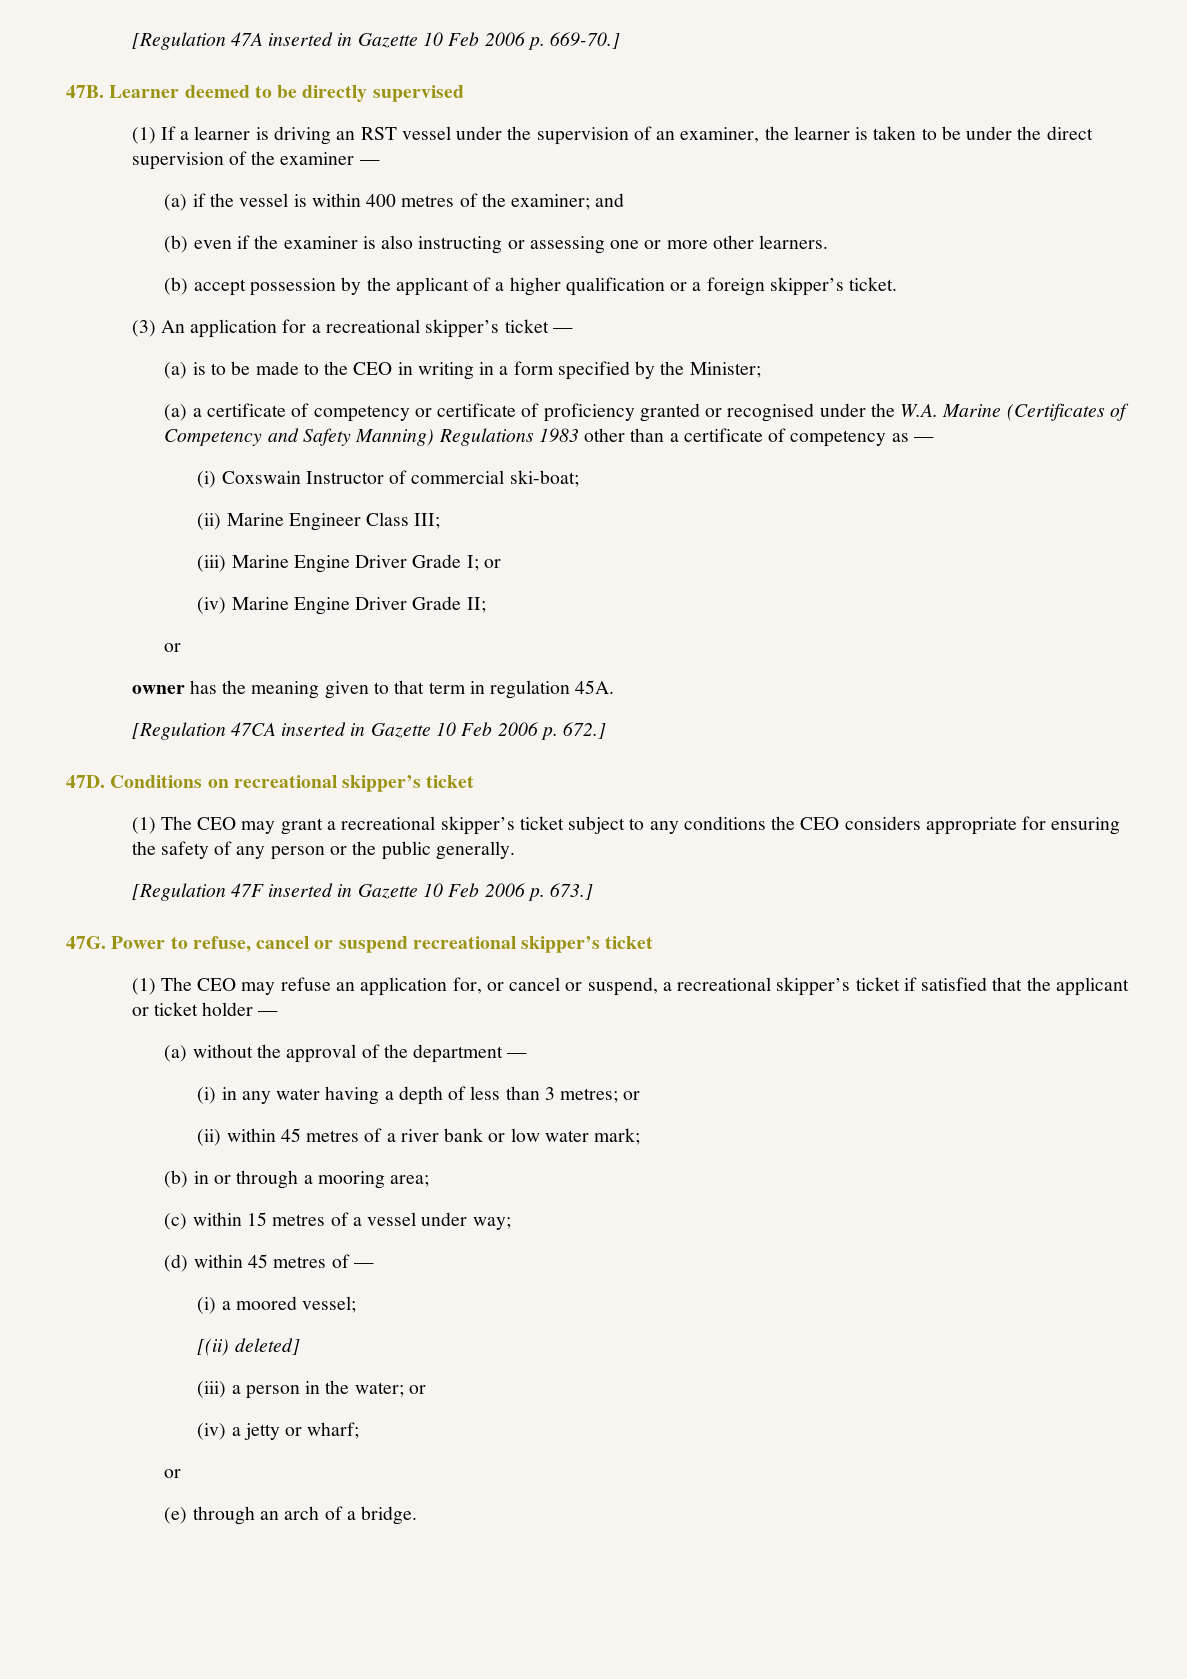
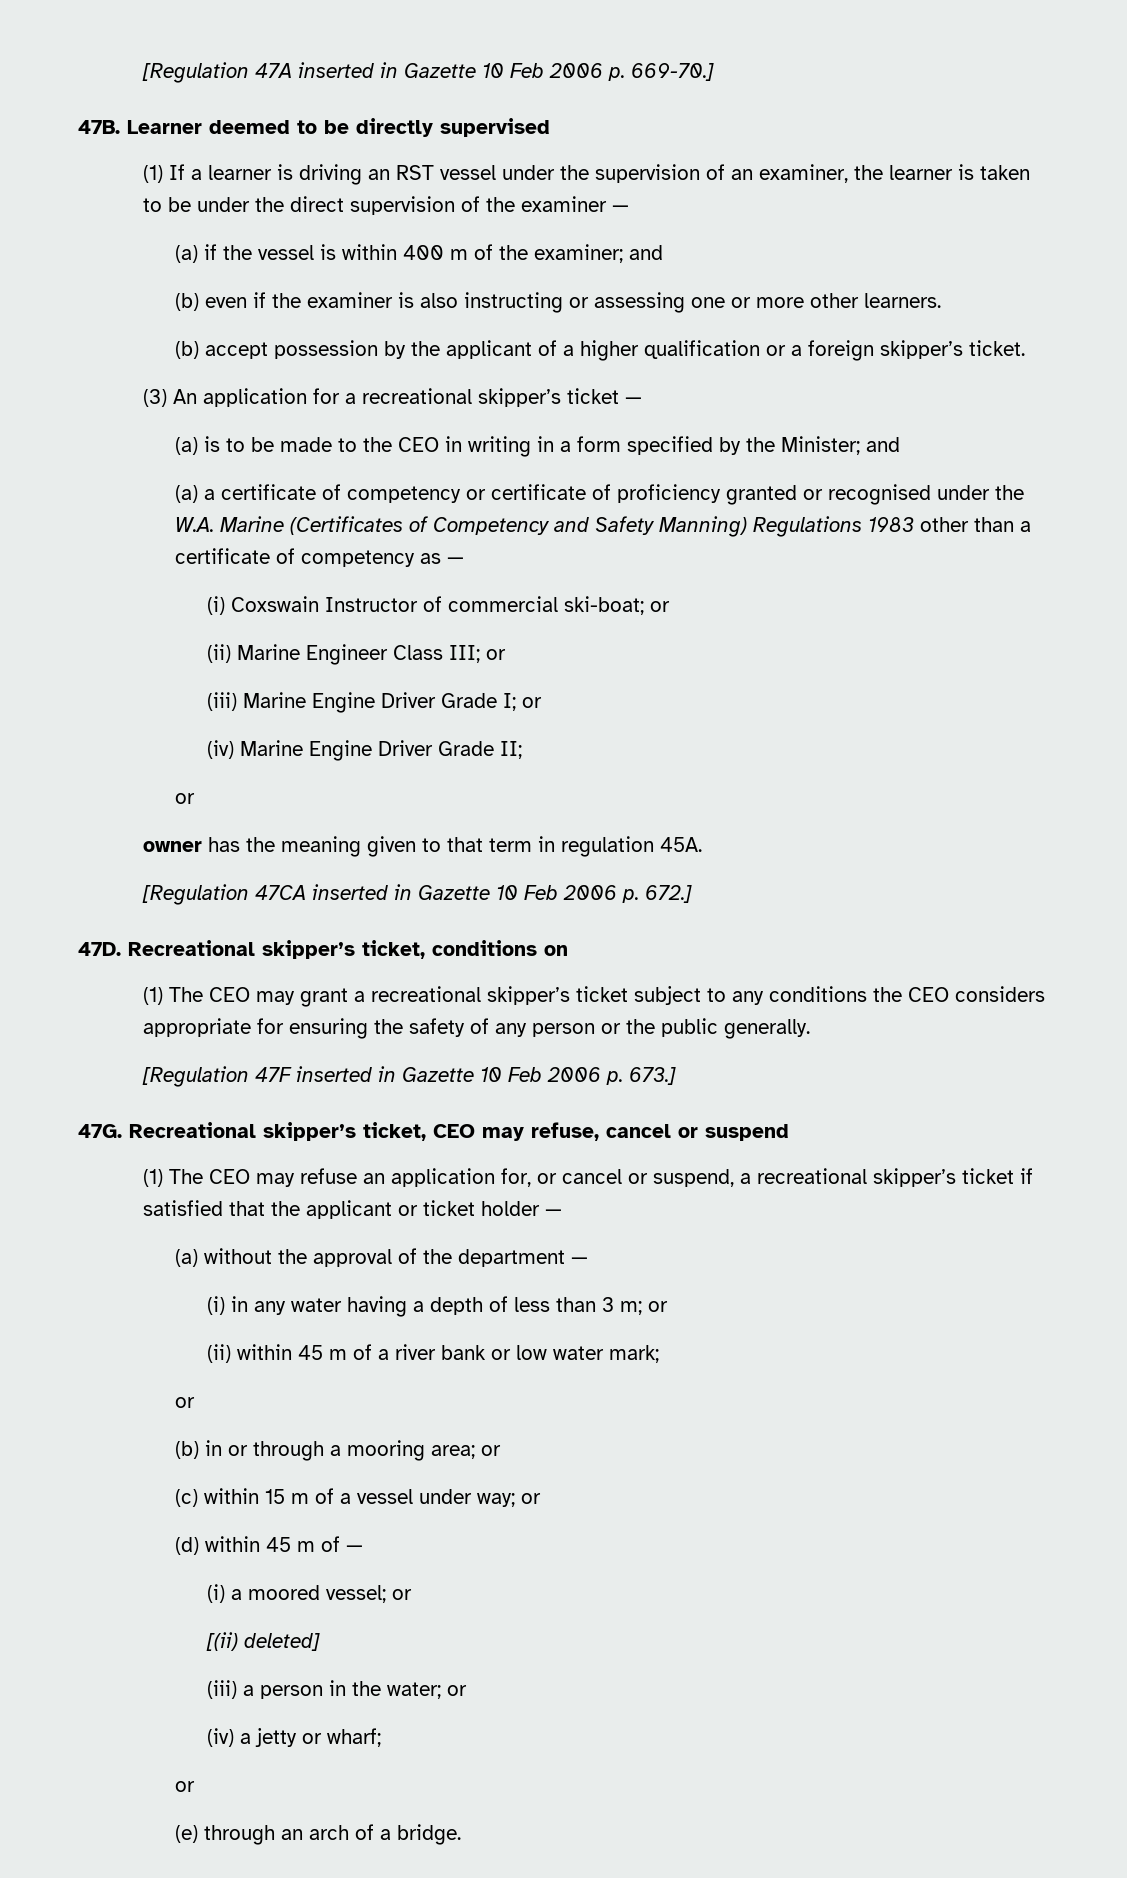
[401,195,455,207] metres -> [449,249,468,260] m
(761, 370) none -> [865,437,900,452] and
(579, 478) none -> [650,601,671,612] or
(441, 521) none -> [486,649,507,660] or
[110,775,475,792] Conditions on recreational skipper’s ticket -> [128,940,568,959] Recreational skipper’s ticket, conditions on
[111,936,188,949] Power to -> [129,1122,524,1141] Recreational skipper’s ticket, CEO may
[412,936,654,953] recreational skipper’s ticket -> (789, 1132) none
[560,1088,619,1103] metres; -> [620,1301,643,1315] m;
[306,1130,360,1142] metres -> [329,1349,348,1360] m
(641, 1136) none -> [174,1397,195,1408] // or
(430, 1181) none -> [480,1445,501,1456] or
[272,1214,326,1226] metres -> [290,1493,309,1504] m
(511, 1223) none -> [520,1493,541,1504] or
[273,1256,327,1268] metres -> [296,1541,315,1552] m
(357, 1304) none -> [392,1589,413,1600] or

